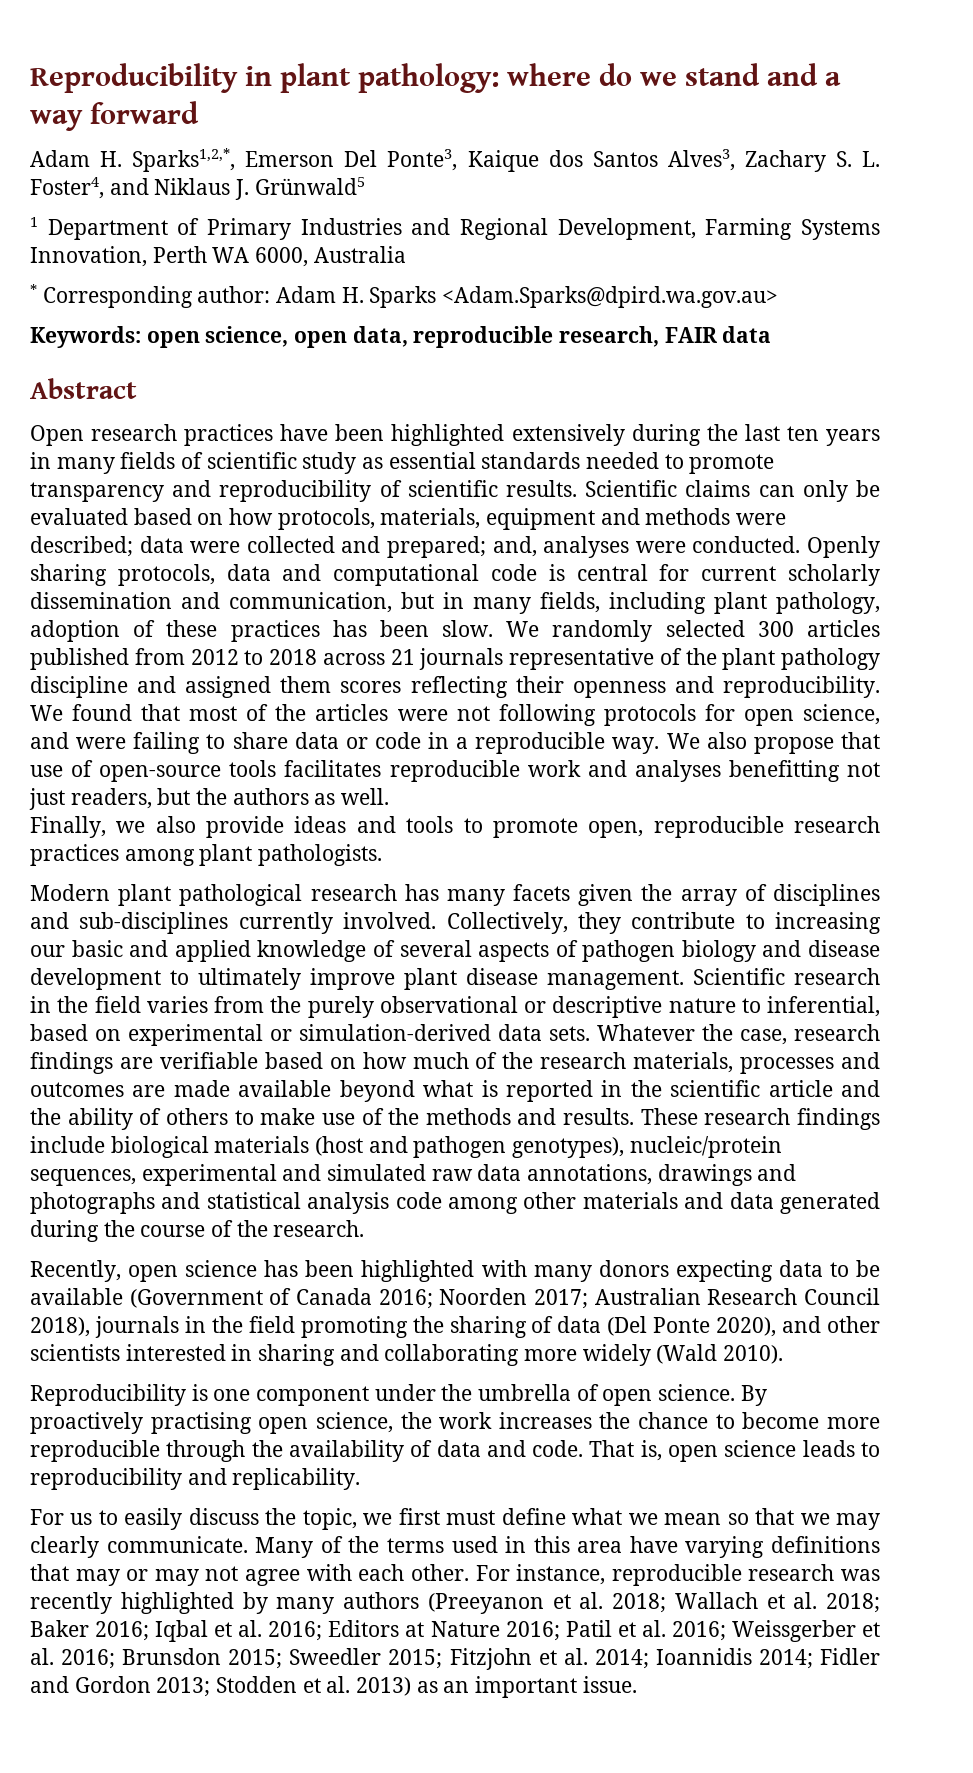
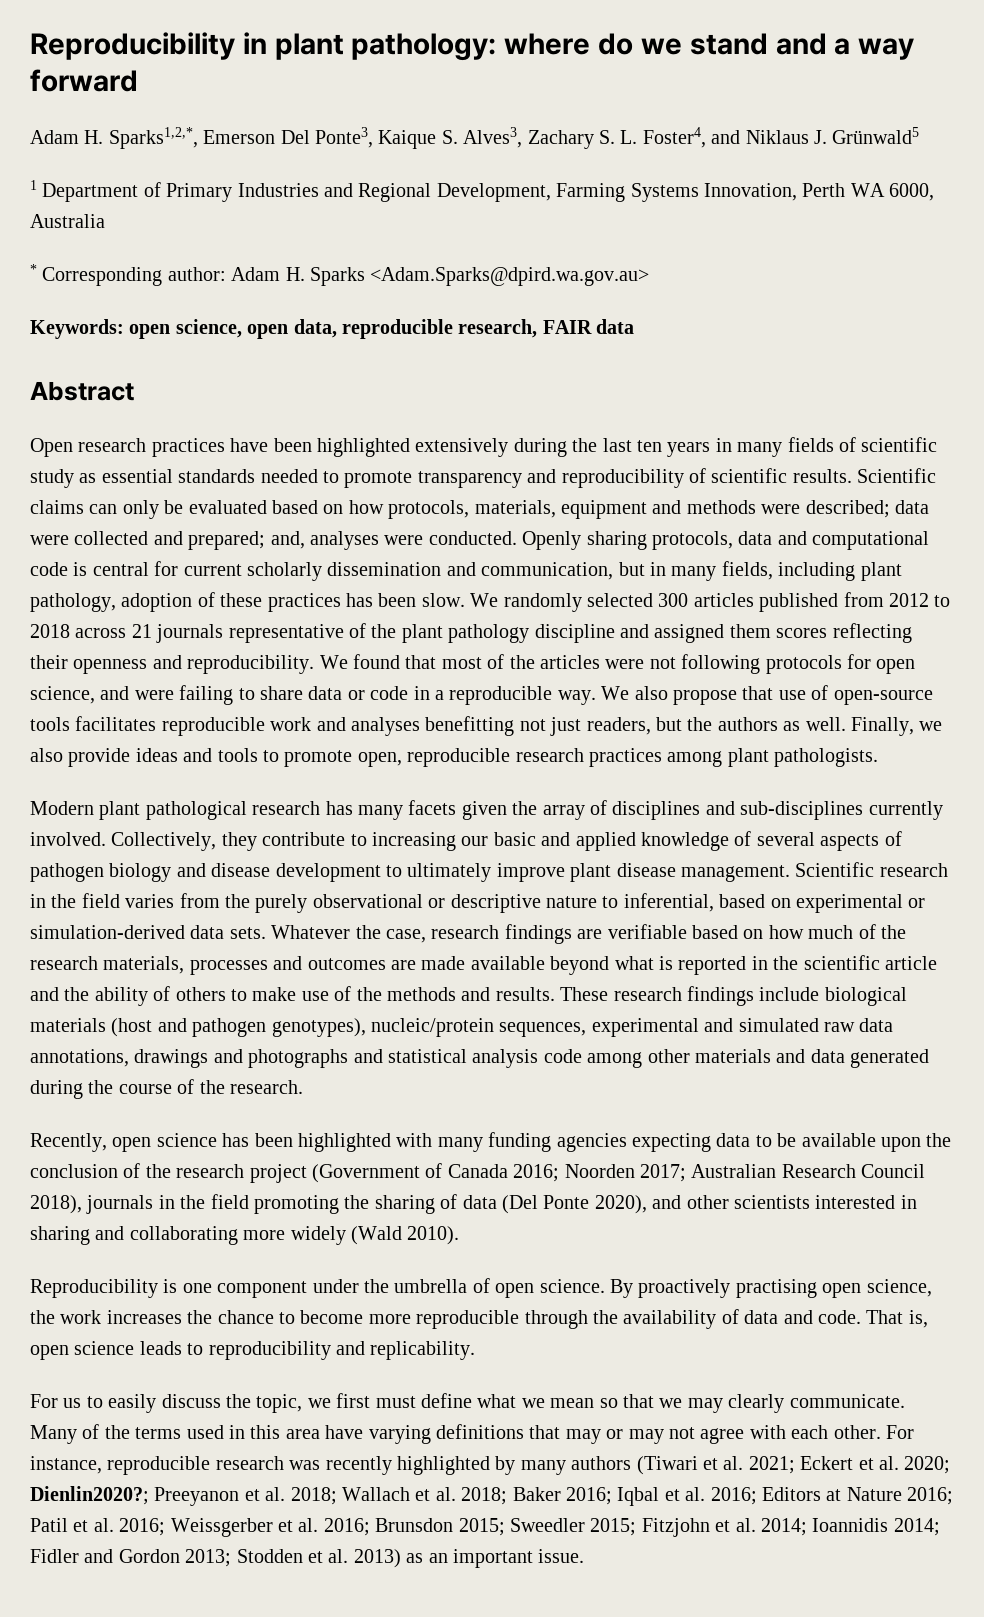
[548,150,658,167] dos Santos -> [441,130,458,144] S.
(390, 796) // -> (846, 724) none
[598,1260,669,1277] donors -> [488,1132,627,1152] funding agencies
(123, 1296) none -> [880,1133,952,1152] [30,1163,307,1183] upon the conclusion of the research project
[427,1593,544,1614] (Preeyanon -> [636,1456,951,1475] [30,1486,240,1506] (Tiwari et al. 2021; Eckert et al. 2020; Dienlin2020?; Preeyanon

